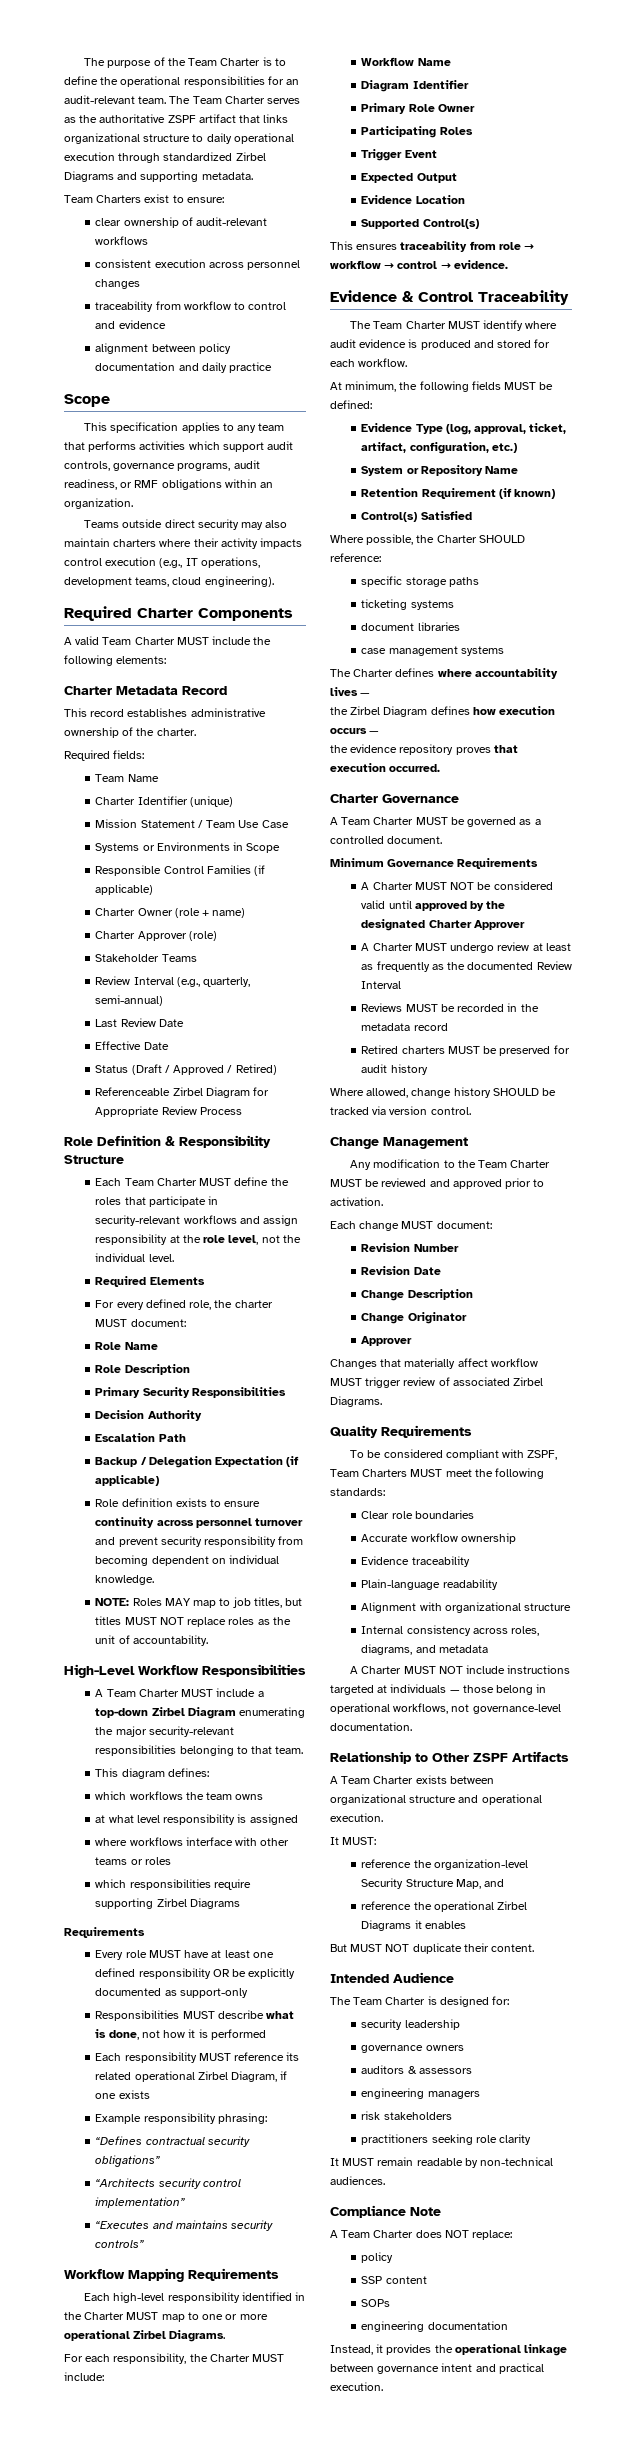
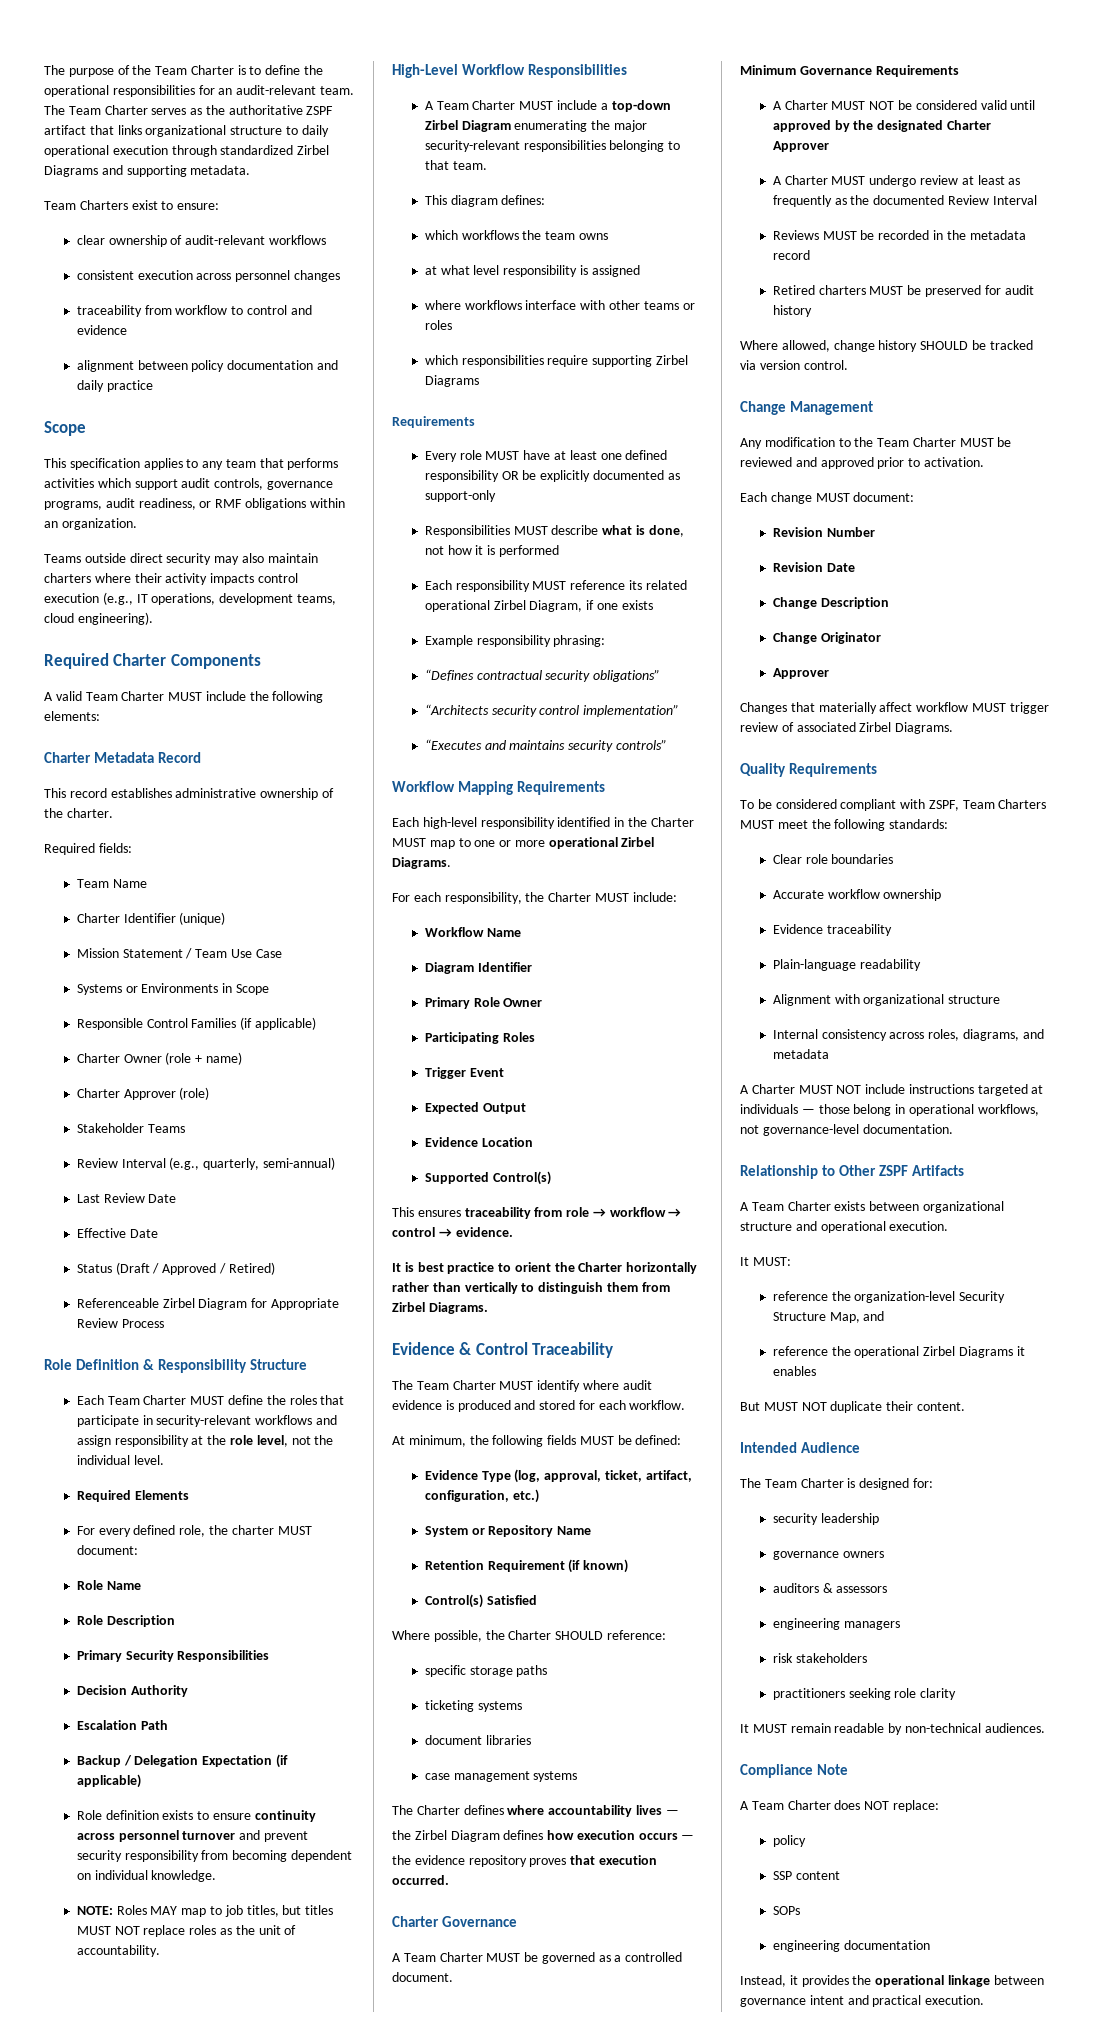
(508, 264) none -> [392,1262,698,1274] [392,1282,670,1294] [392,1302,488,1314] // It is best practice to orient the Charter horizontally rather than vertically to distinguish them from Zirbel Diagrams.

